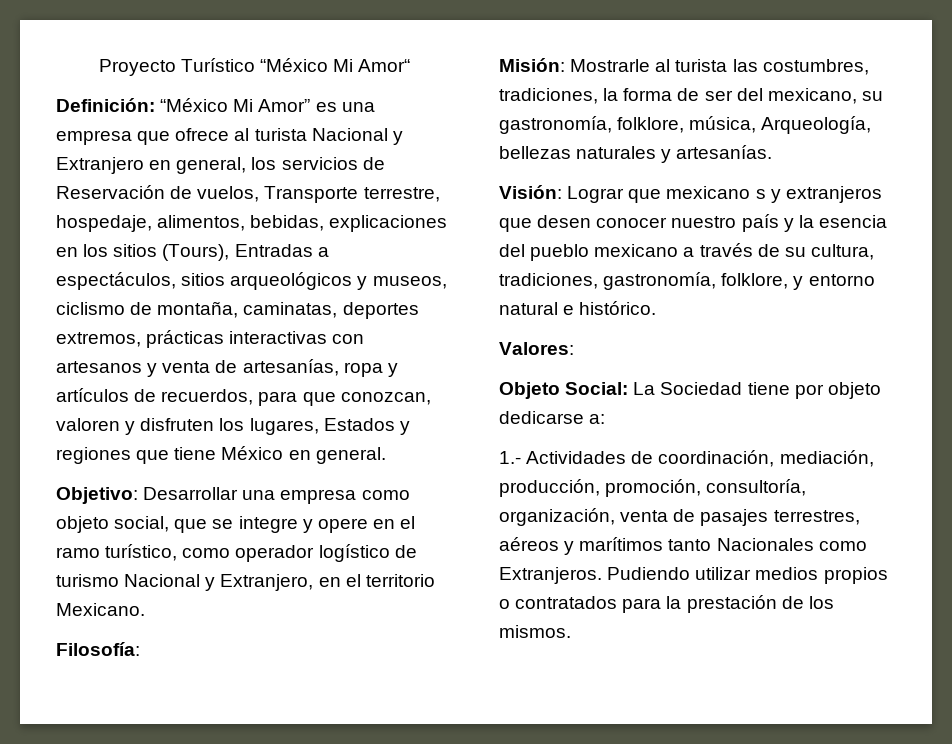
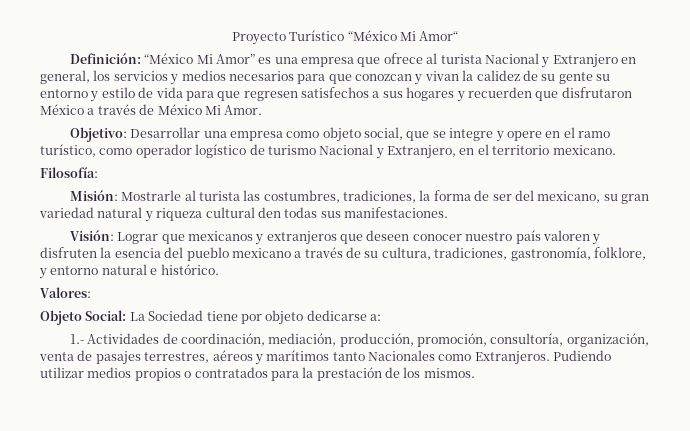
[362,157,385,170] [56,185,440,203] [56,215,448,232] [56,244,329,261] [56,272,447,290] [56,301,419,319] [56,330,365,348] [56,359,398,377] [56,388,431,406] [56,418,410,435] [56,446,386,464] de Reservación de vuelos, Transporte terrestre, hospedaje, alimentos, bebidas, explicaciones en los sitios (Tours), Entradas a espectáculos, sitios arqueológicos y museos, ciclismo de montaña, caminatas, deportes extremos, prácticas interactivas con artesanos y venta de artesanías, ropa y artículos de recuerdos, para que conozcan, valoren y disfruten los lugares, Estados y regiones que tiene México en general. -> [170,70,610,85] [40,87,632,102] [40,104,263,115] y medios necesarios para que conozcan y vivan la calidez de su gente su entorno y estilo de vida para que regresen satisfechos a sus hogares y recuerden que disfrutaron México a través de México Mi Amor.
[56,603,145,616] Mexicano. -> [552,145,616,155] mexicano.
[499,116,872,134] [499,145,773,163] gastronomía, folklore, música, Arqueología, bellezas naturales y artesanías. -> [621,194,650,204] [39,207,448,222] gran variedad natural y riqueza cultural den todas sus manifestaciones.
[666,186,766,199] mexicano s -> [187,231,253,241] mexicanos
[537,215,592,228] desen -> [366,230,410,241] deseen
[783,218,794,232] y -> [542,230,601,245] [40,247,97,258] valoren y disfruten

